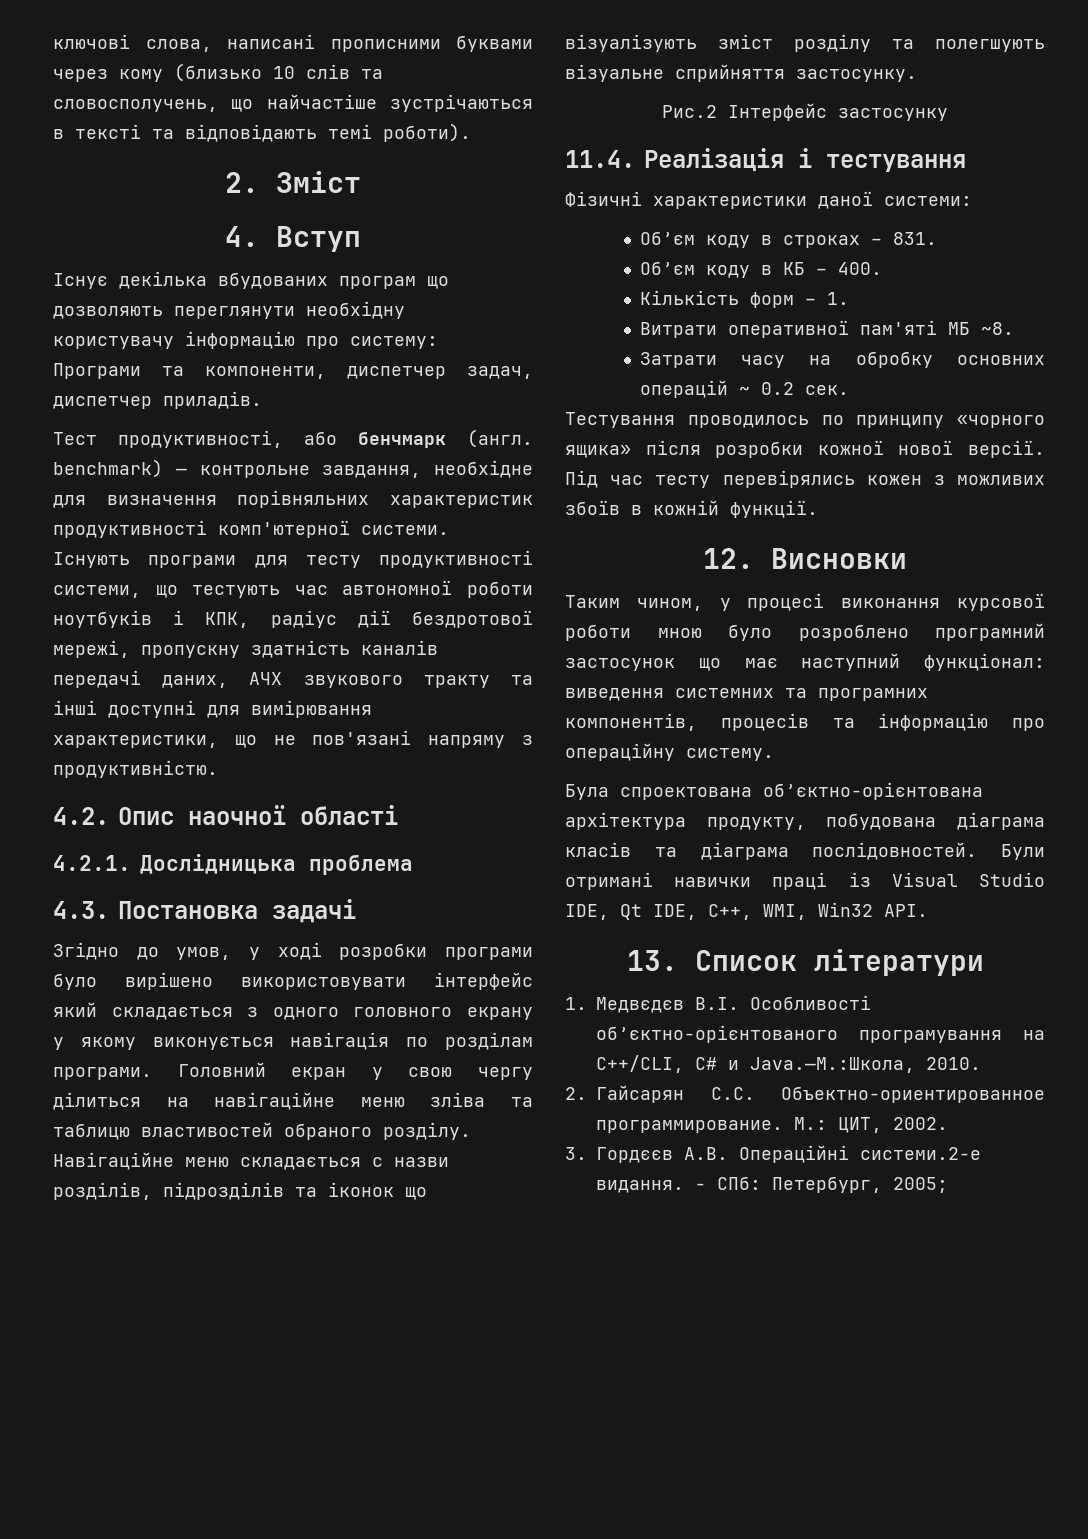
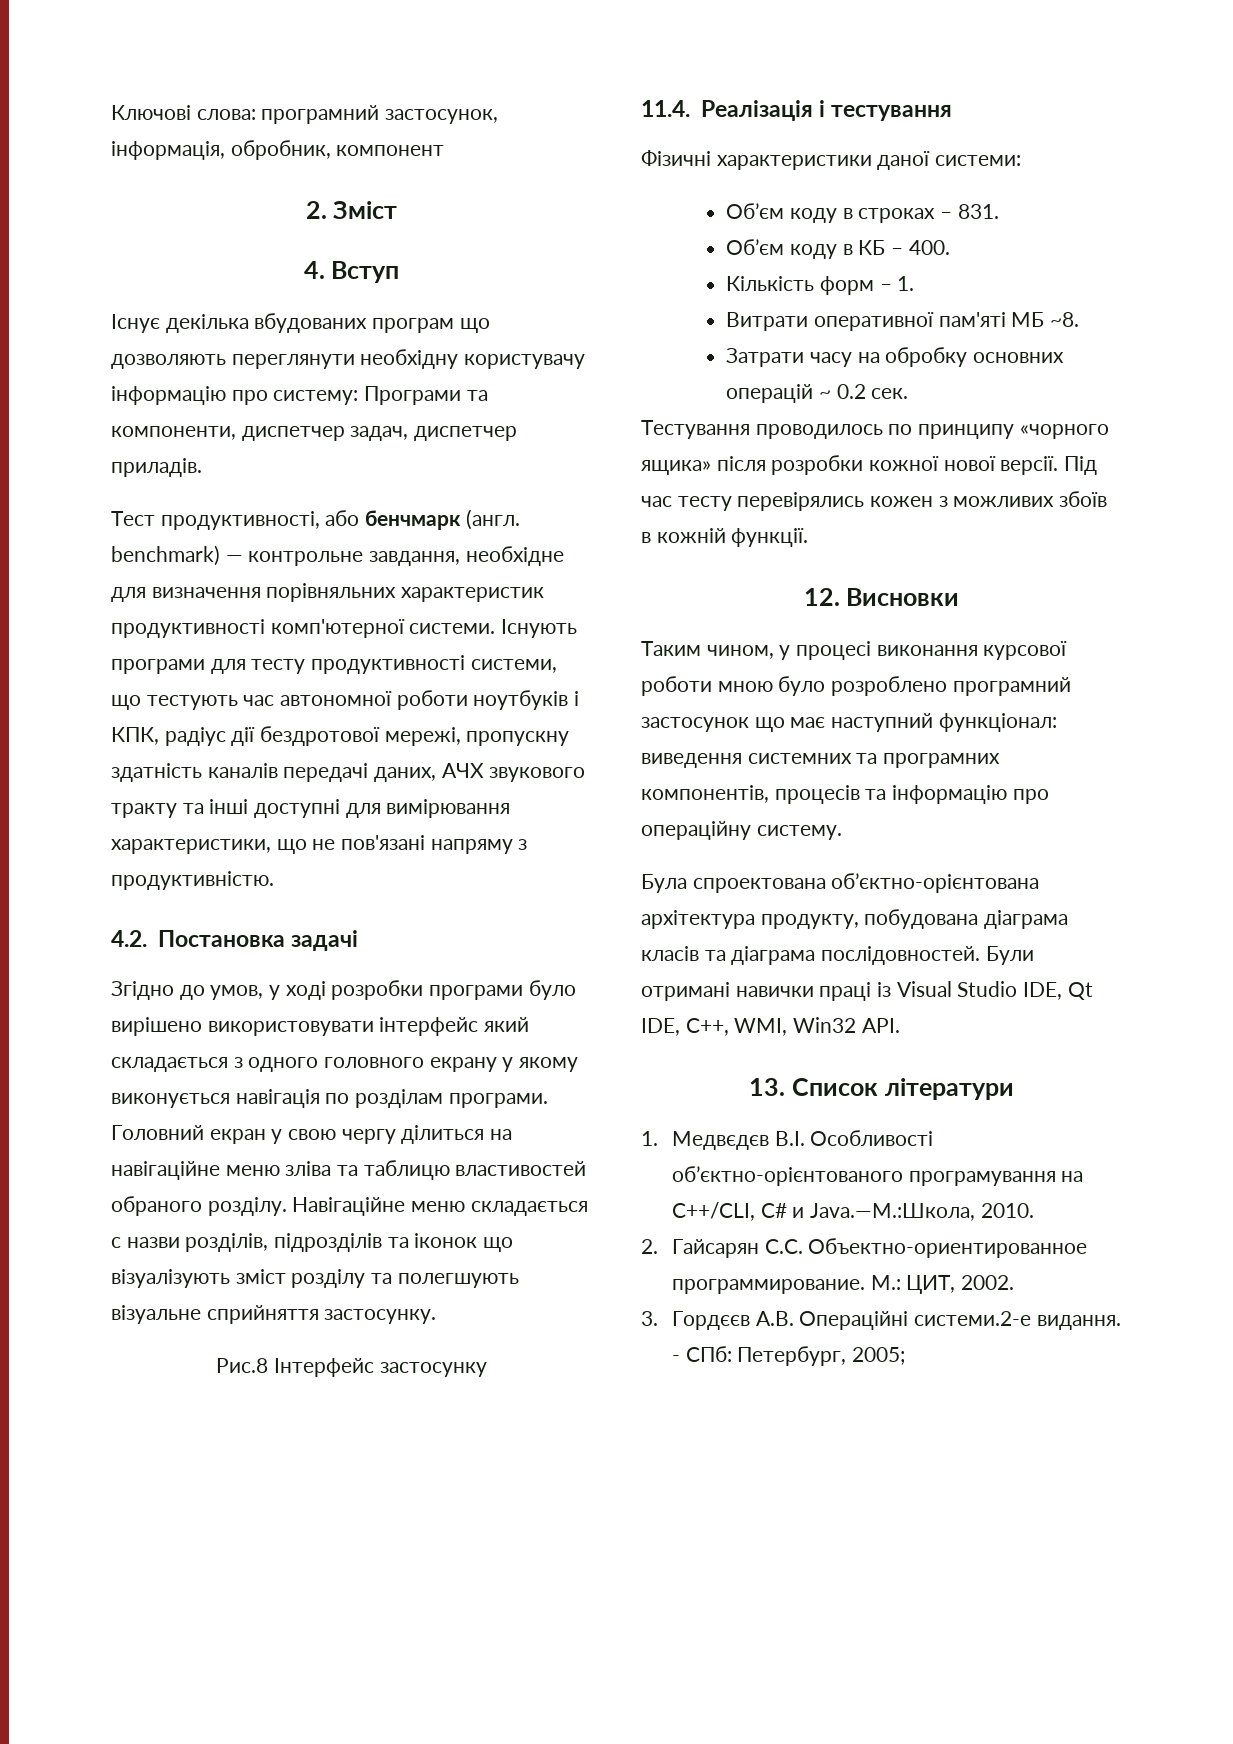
[53,34,533,52] [53,63,383,82] [53,94,533,112] [53,123,471,142] ключові слова, написані прописними буквами через кому (близько 10 слів та словосполучень, що найчастіше зустрічаються в тексті та відповідають темі роботи). -> [111,105,499,124] [111,140,445,160] Ключові слова: програмний застосунок, інформація, обробник, компонент
[118,805,398,825] [53,854,413,875] [53,901,109,919] Опис наочної області // 4.2.1. Дослідницька проблема // 4.3. -> (147, 938) none
[662,105,717,118] Рис.2 -> [216,1358,269,1373] Рис.8

